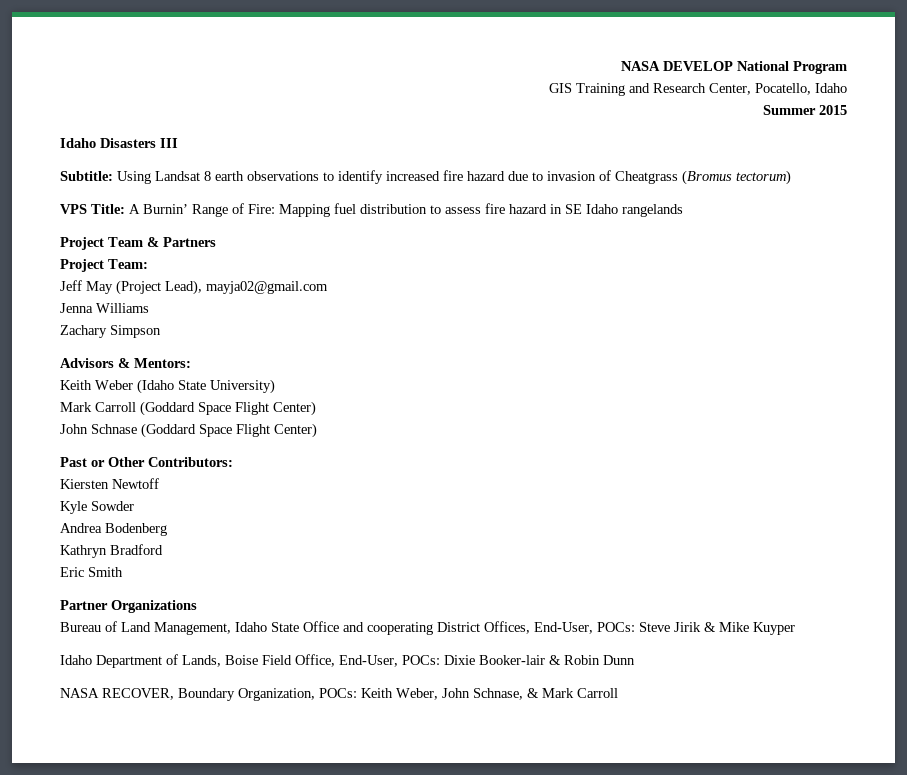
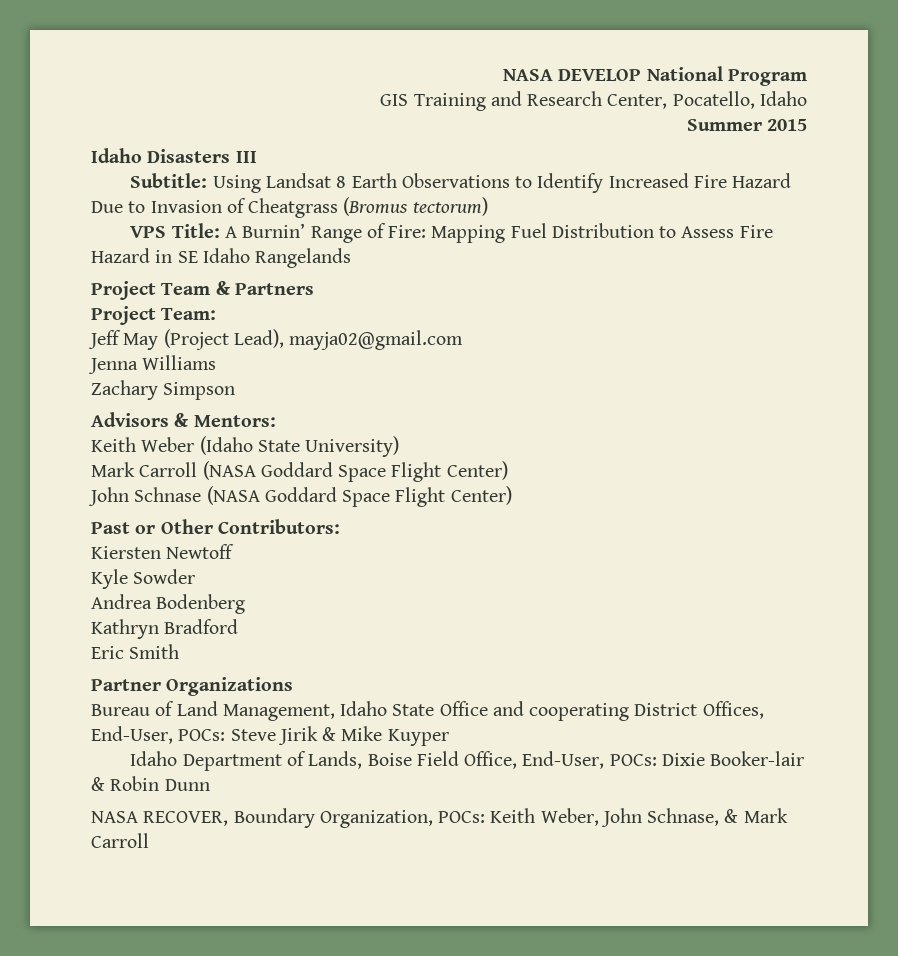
[215,170,596,184] earth observations to identify increased fire hazard due to invasion -> [351,173,792,193] [91,200,222,213] Earth Observations to Identify Increased Fire Hazard Due to Invasion
[334,203,547,214] fuel distribution to assess fire hazard -> [510,223,773,238] [91,248,150,263] Fuel Distribution to Assess Fire Hazard
[622,204,683,217] rangelands -> [255,248,352,268] Rangelands
[140,401,195,416] (Goddard -> [202,461,333,480] (NASA Goddard
[141,423,196,438] (Goddard -> [206,486,337,505] (NASA Goddard

